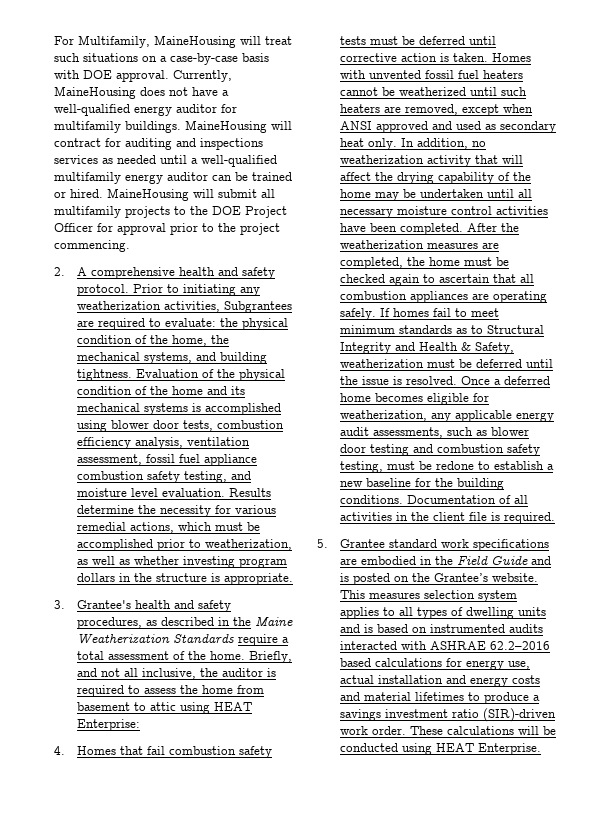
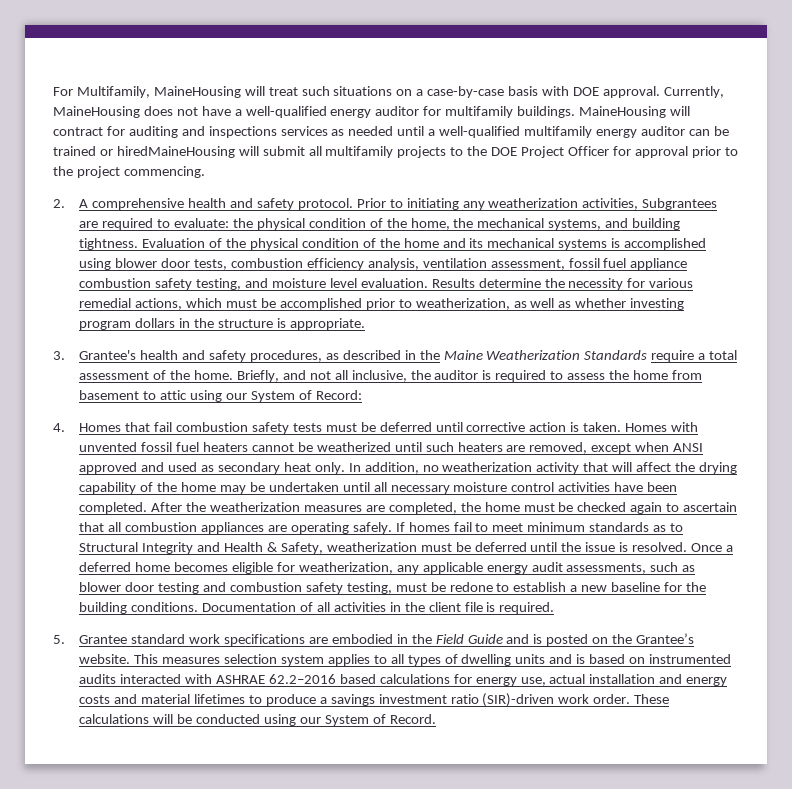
[70,188,189,201] hired. MaineHousing -> [116,146,235,158] hiredMaineHousing
[214,702,253,711] [77,719,141,731] HEAT Enterprise: -> [225,390,362,402] our System of Record:
[436,743,542,755] HEAT Enterprise. -> [299,714,436,726] our System of Record.

